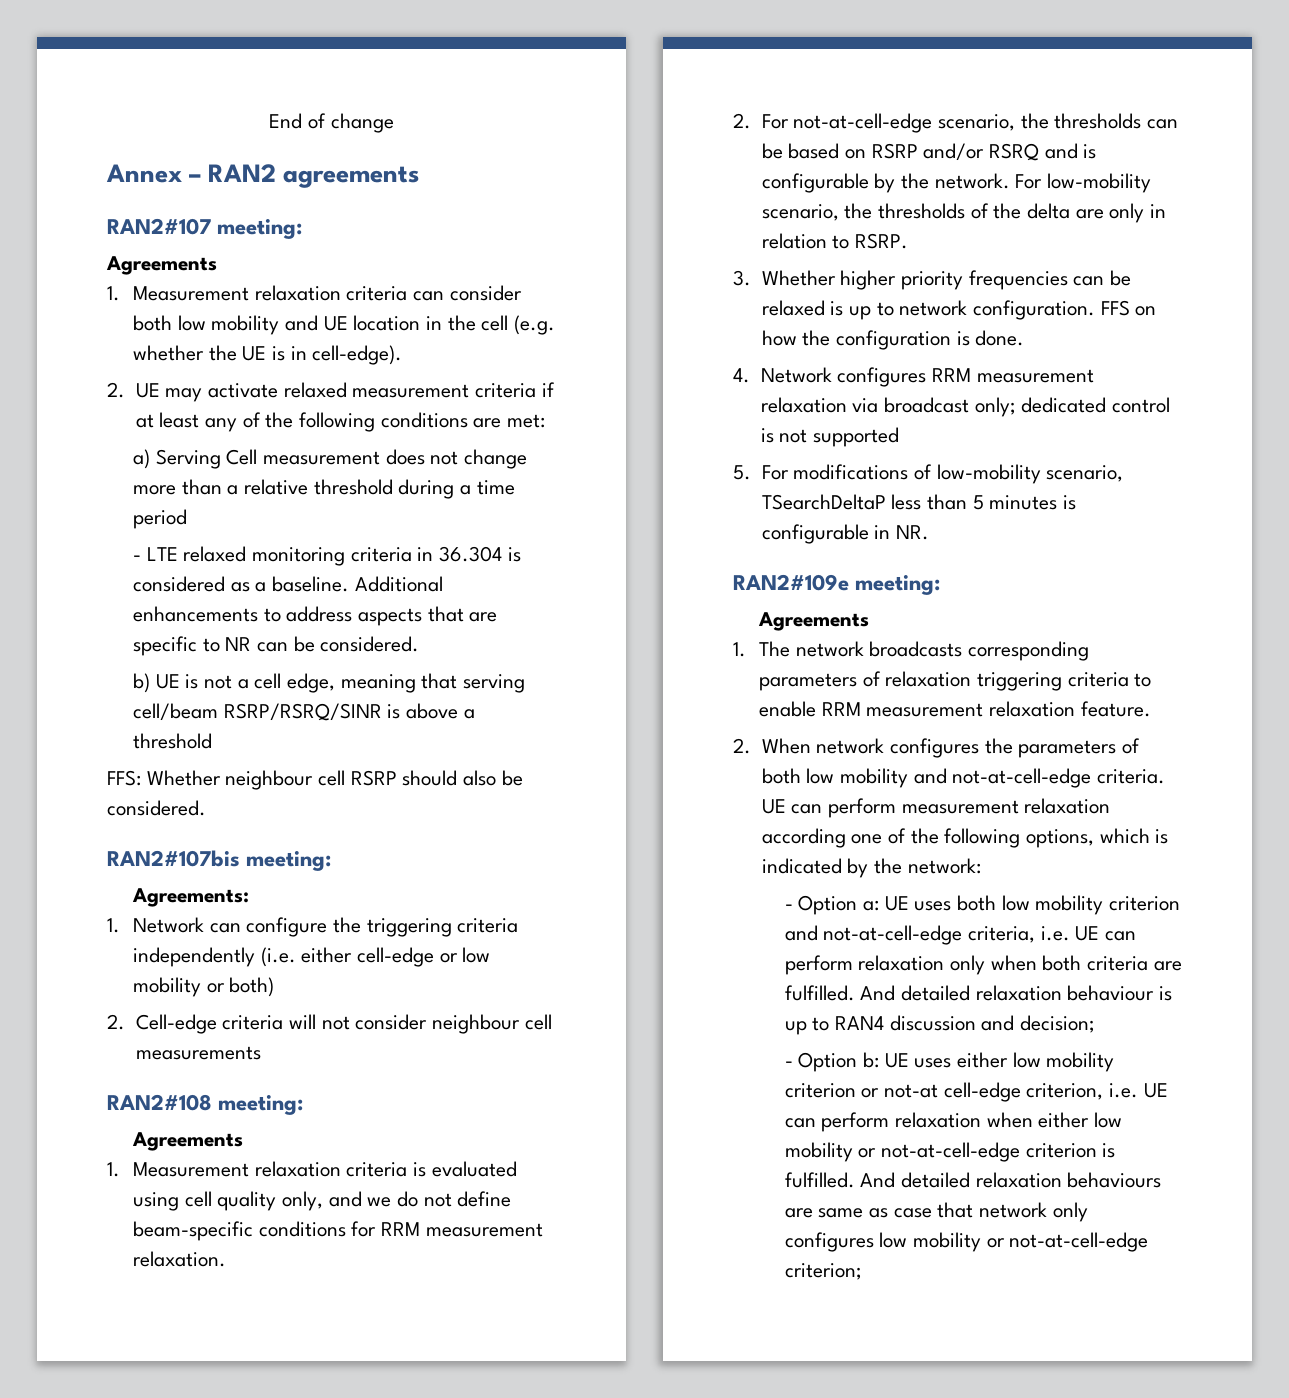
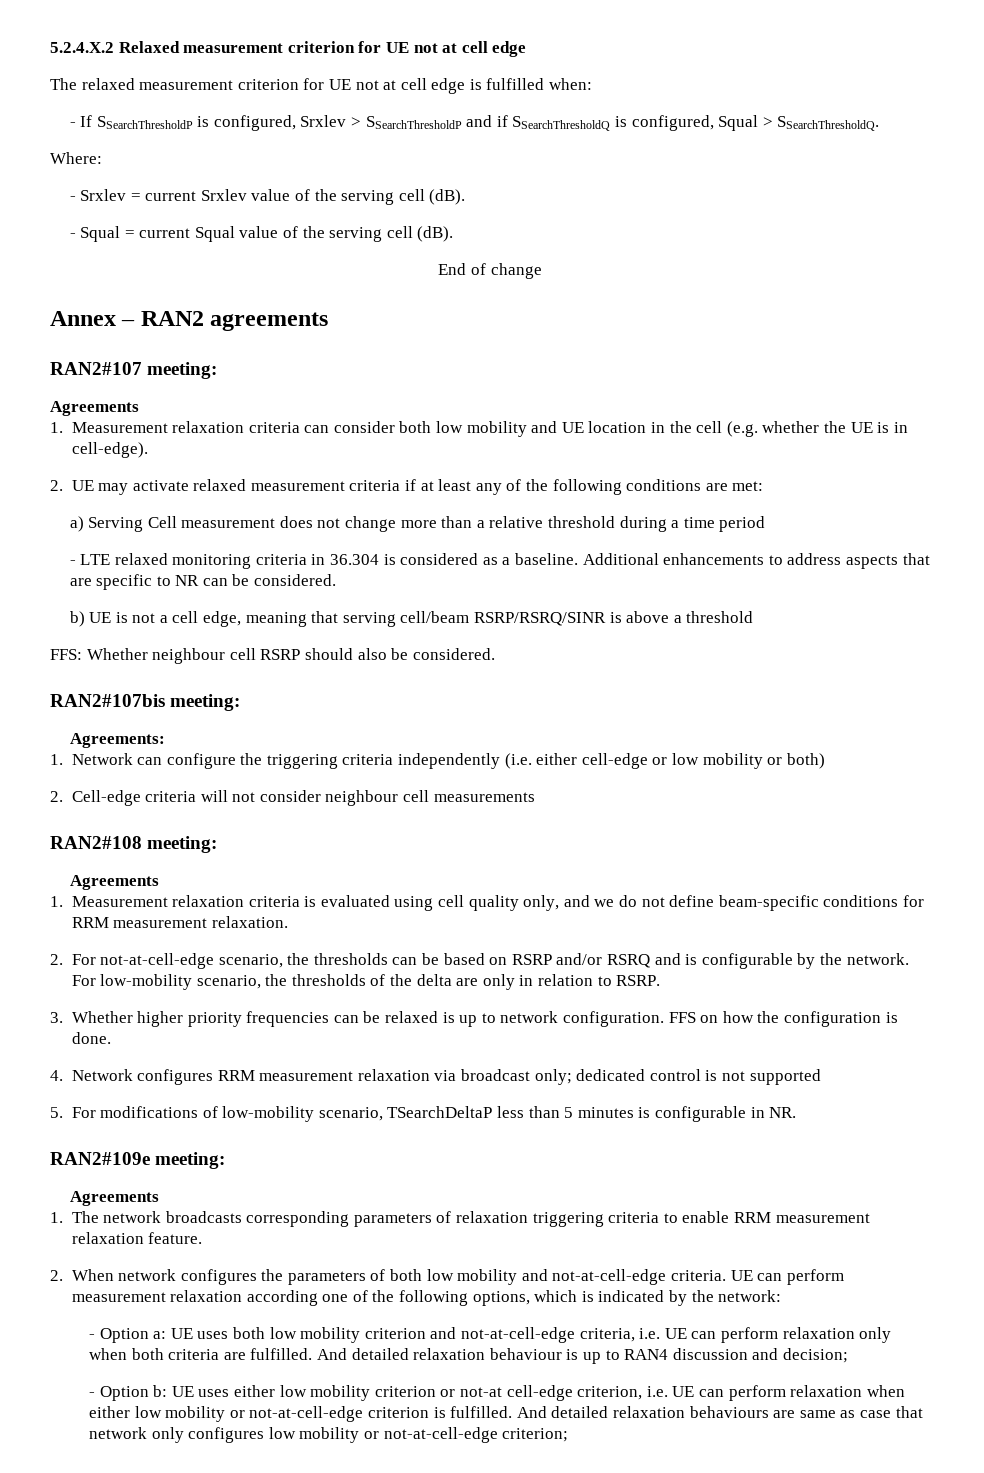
(269, 121) none -> [50,41,527,57] [50,78,593,94] [69,115,880,131] [50,152,102,164] [69,189,466,205] [69,226,454,242] 5.2.4.X.2 Relaxed measurement criterion for UE not at cell edge // The relaxed measurement criterion for UE not at cell edge is fulfilled when: // - If SSearchThresholdP is configured, Srxlev > SSearchThresholdP and if SSearchThresholdQ is configured, Squal > SSearchThresholdQ. // Where: // - Srxlev = current Srxlev value of the serving cell (dB). // - Squal = current Squal value of the serving cell (dB). //

